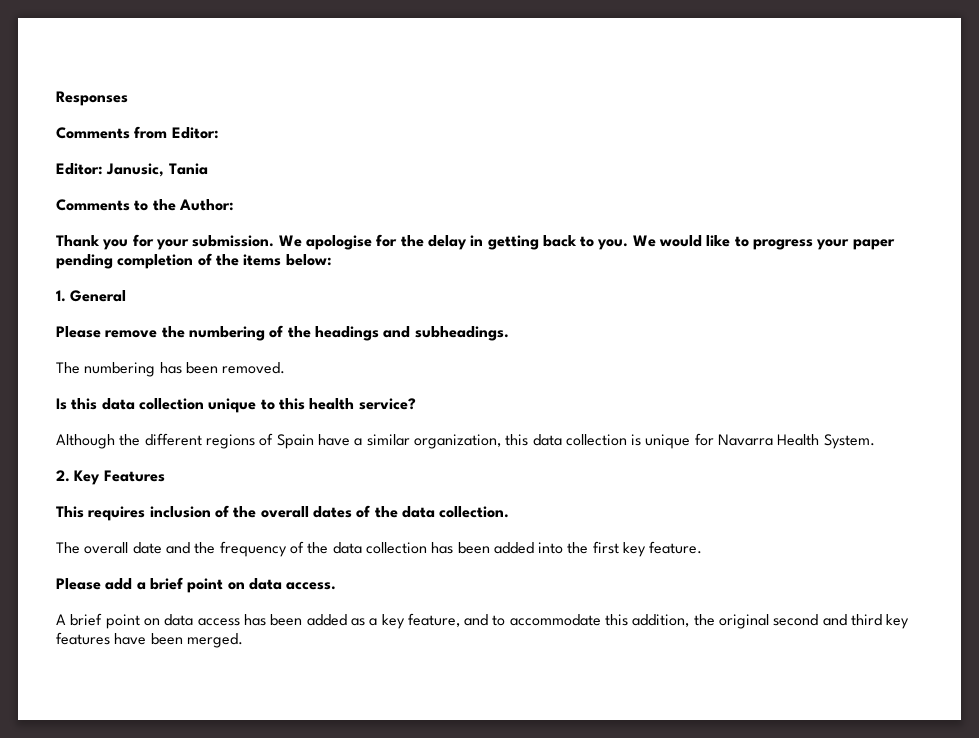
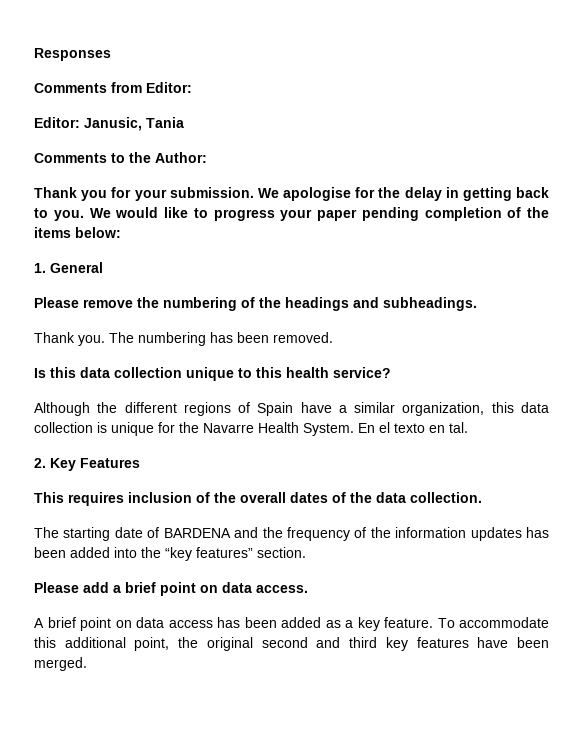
(509, 333) none -> [34,332,105,346] Thank you.
[718,434,774,446] Navarra -> [179,422,254,433] the Navarre
(875, 441) none -> [358,422,468,433] En el texto en tal.
[84,542,162,554] overall date -> [63,527,231,541] starting date of BARDENA
[332,542,427,554] data collection -> [395,527,522,541] information updates
[592,541,703,557] first key feature. -> [165,547,306,561] “key features” section.
[407,613,690,627] feature, and to accommodate this addition, -> [384,617,549,628] [34,637,170,651] feature. To accommodate this additional point,

